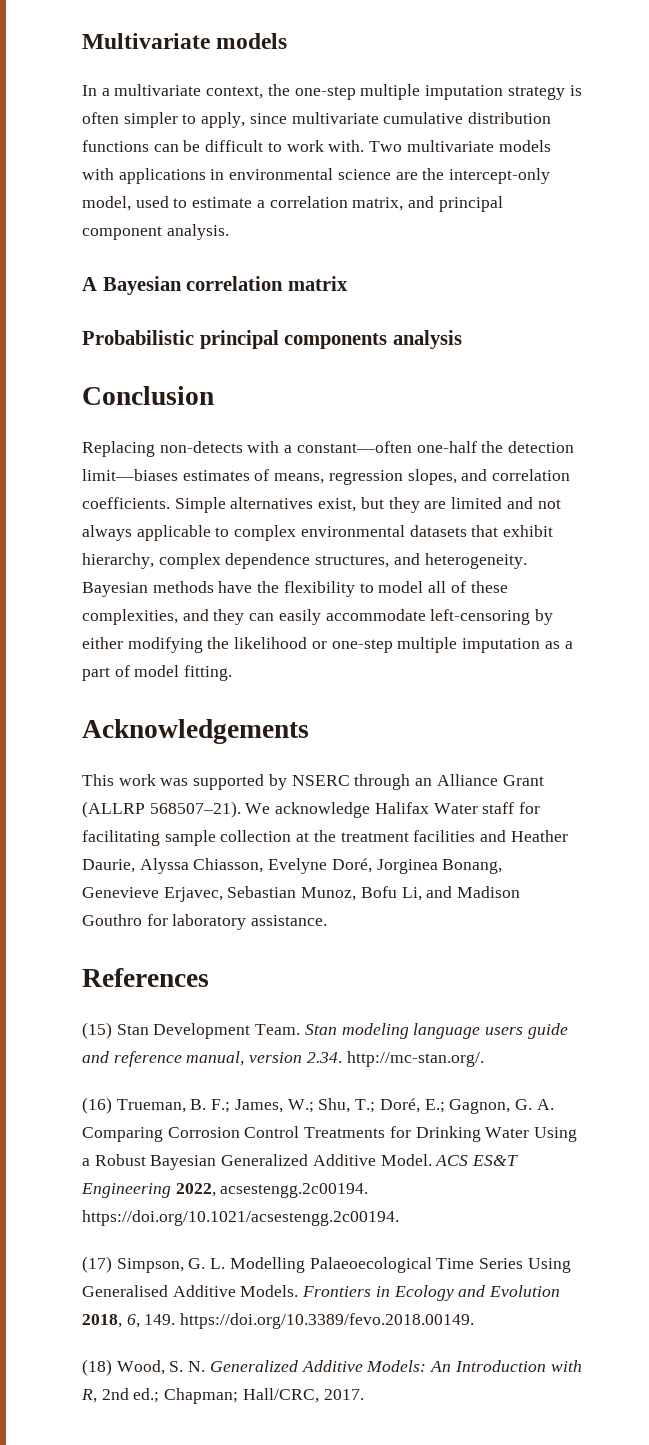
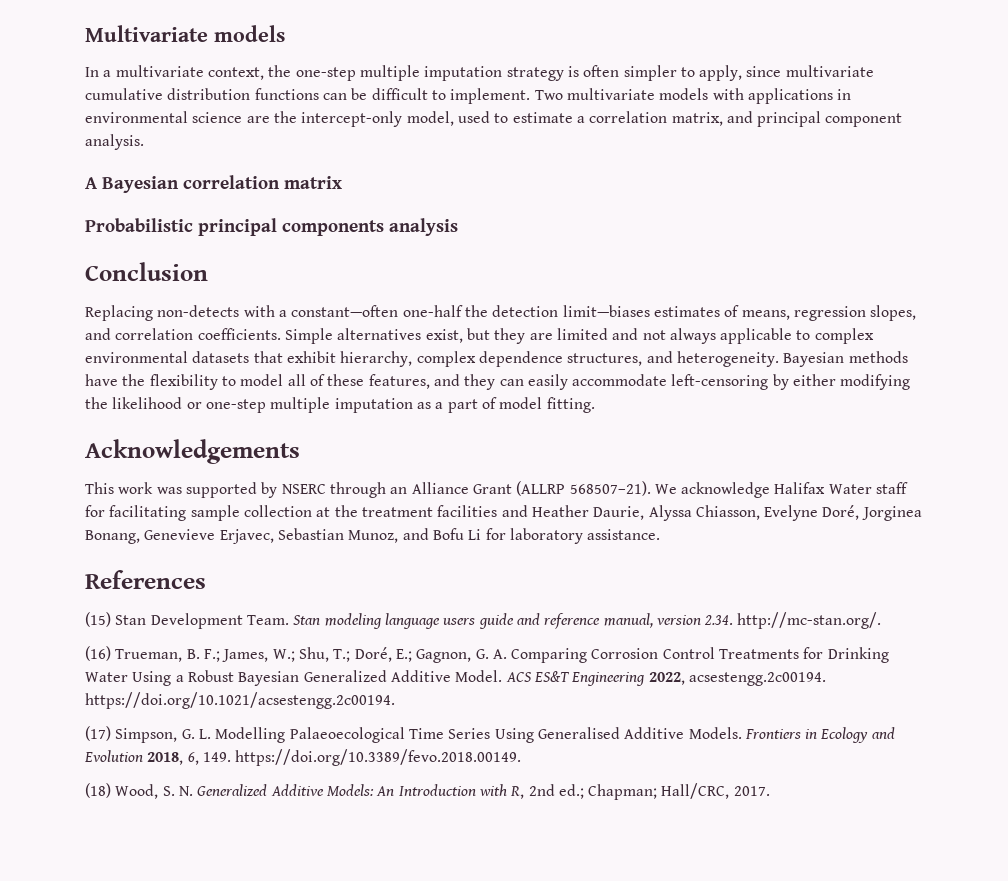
[286,140,365,152] work with. -> [450,88,531,104] implement.
[82,609,178,625] complexities, -> [368,374,430,389] features,
[360,886,521,901] [82,914,142,926] Bofu Li, and Madison Gouthro -> [402,528,482,540] and Bofu Li

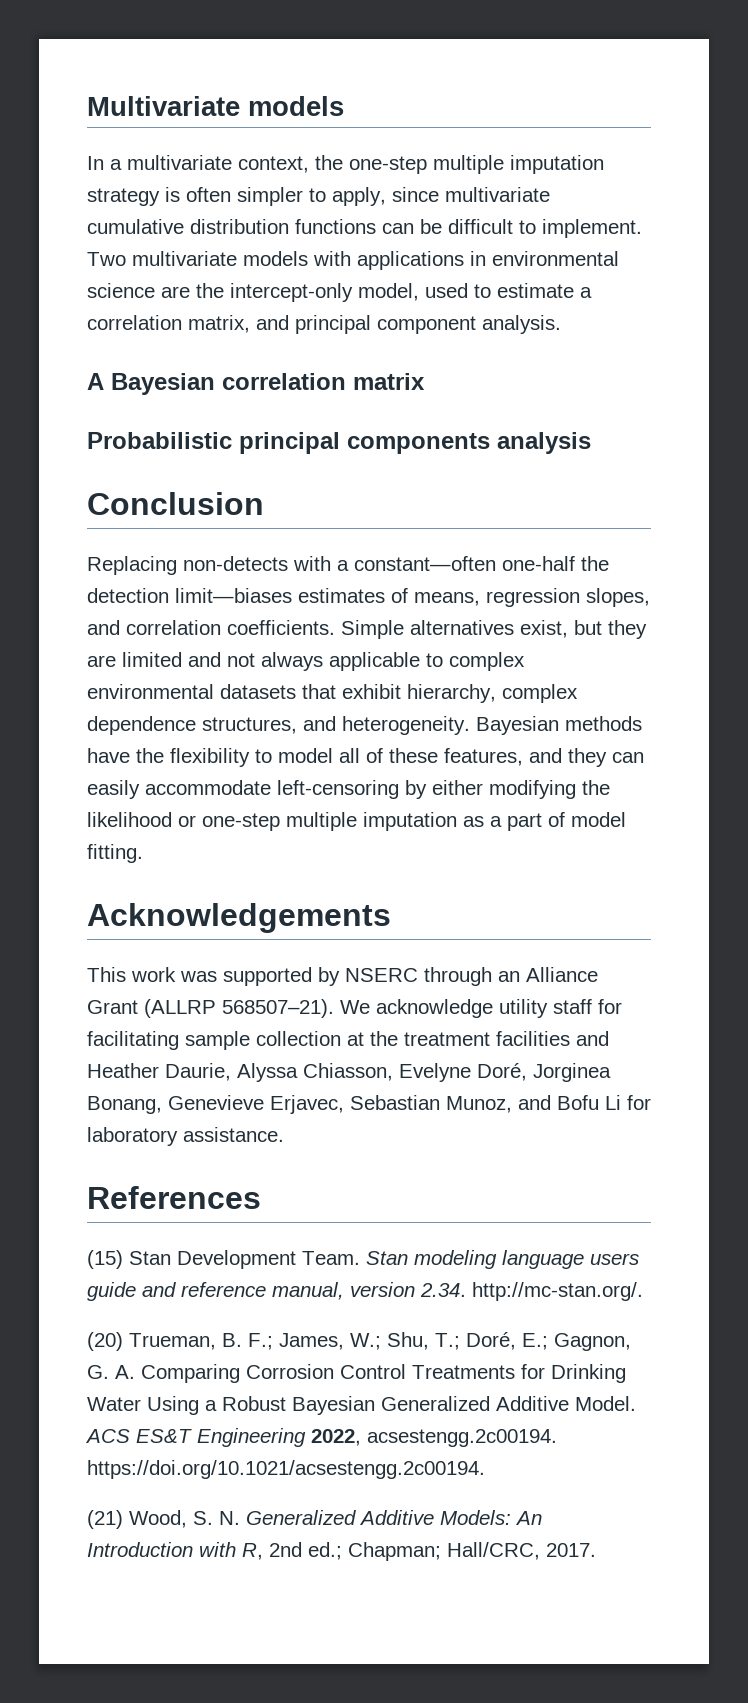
[774,482,872,494] Halifax Water -> [499,999,548,1018] utility
[85,646,111,661] (16) -> [87,1332,123,1351] (20)
[85,726,895,743] [84,749,522,766] [85,783,111,798] (17) Simpson, G. L. Modelling Palaeoecological Time Series Using Generalised Additive Models. Frontiers in Ecology and Evolution 2018, 6, 149. https://doi.org/10.3389/fevo.2018.00149. // (18) -> [87,1510,123,1529] (21)

